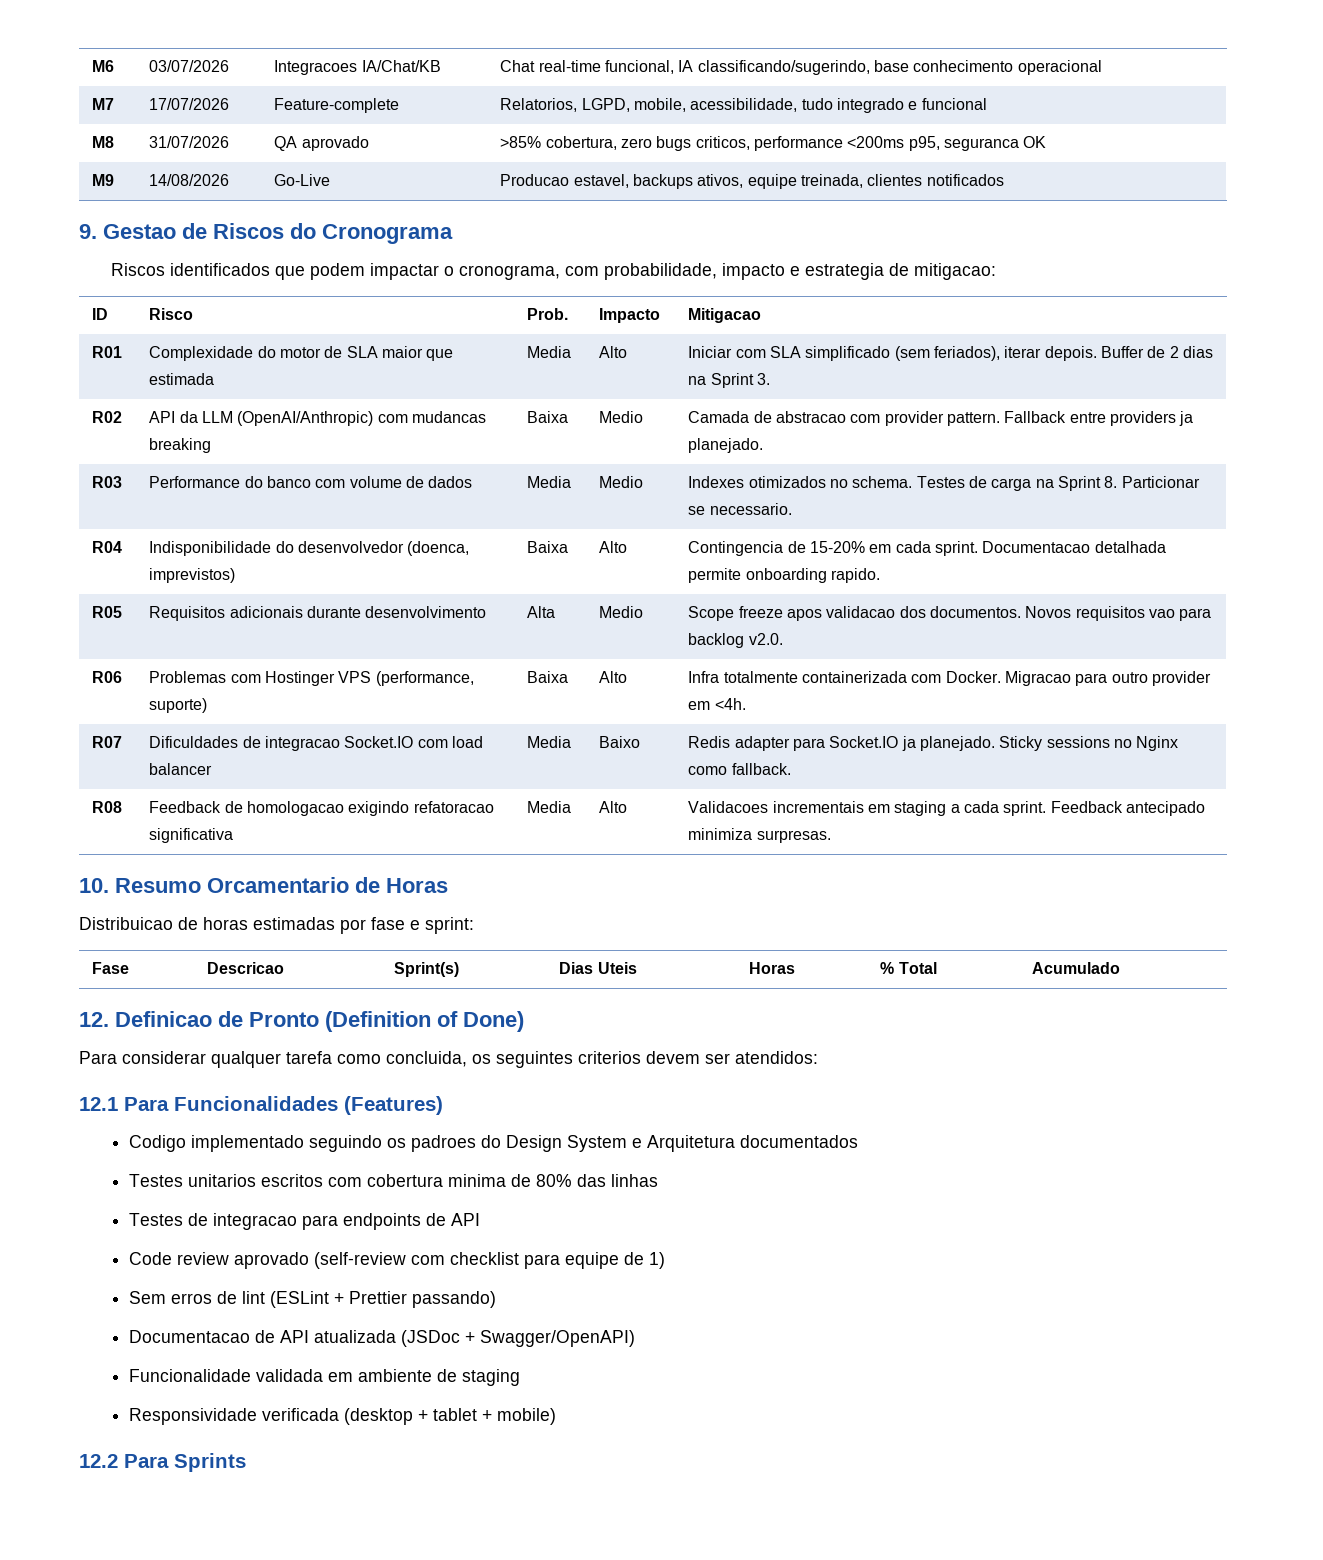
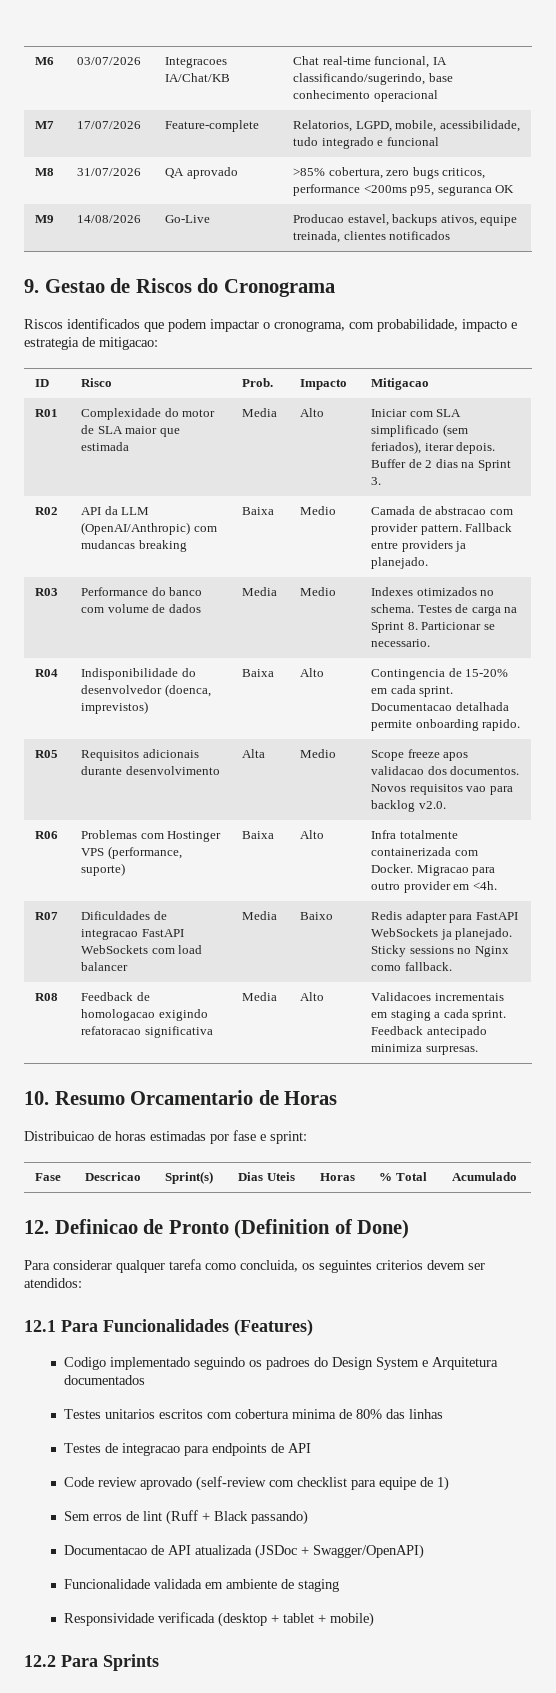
[344,736,414,748] Socket.IO -> [141,929,184,937] [81,945,149,954] FastAPI WebSockets
[829,736,899,748] Socket.IO -> [475,912,518,920] [371,928,439,937] FastAPI WebSockets
[269,1291,407,1308] (ESLint + Prettier -> [165,1510,248,1525] (Ruff + Black

